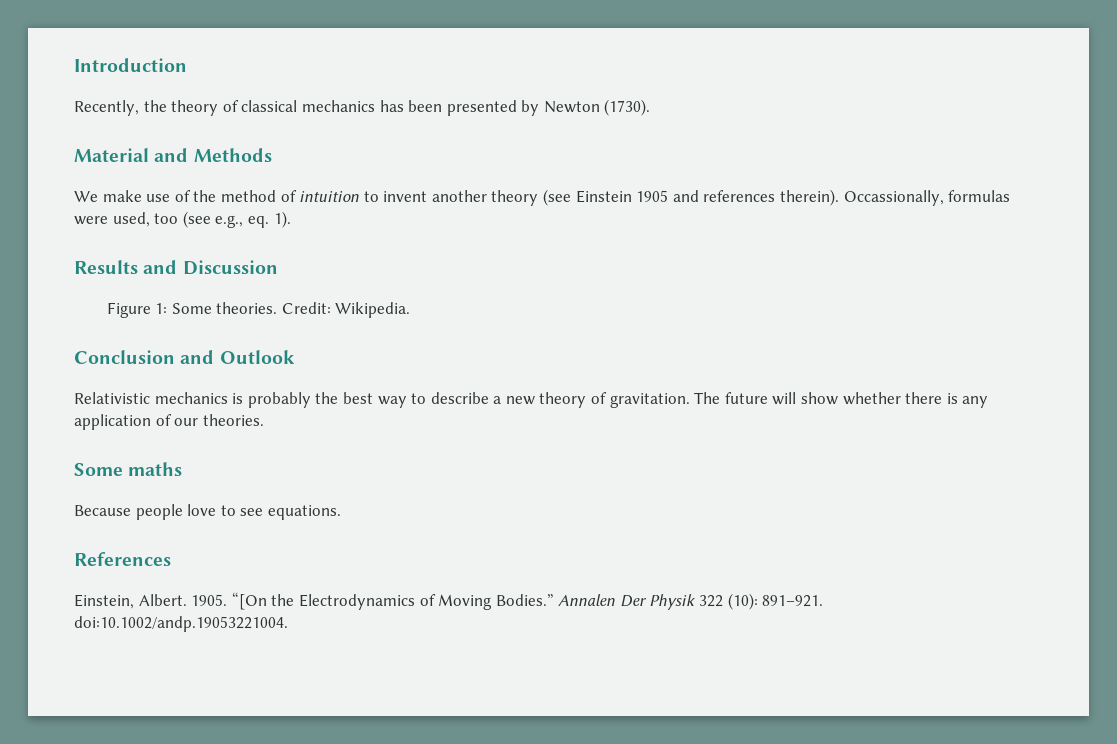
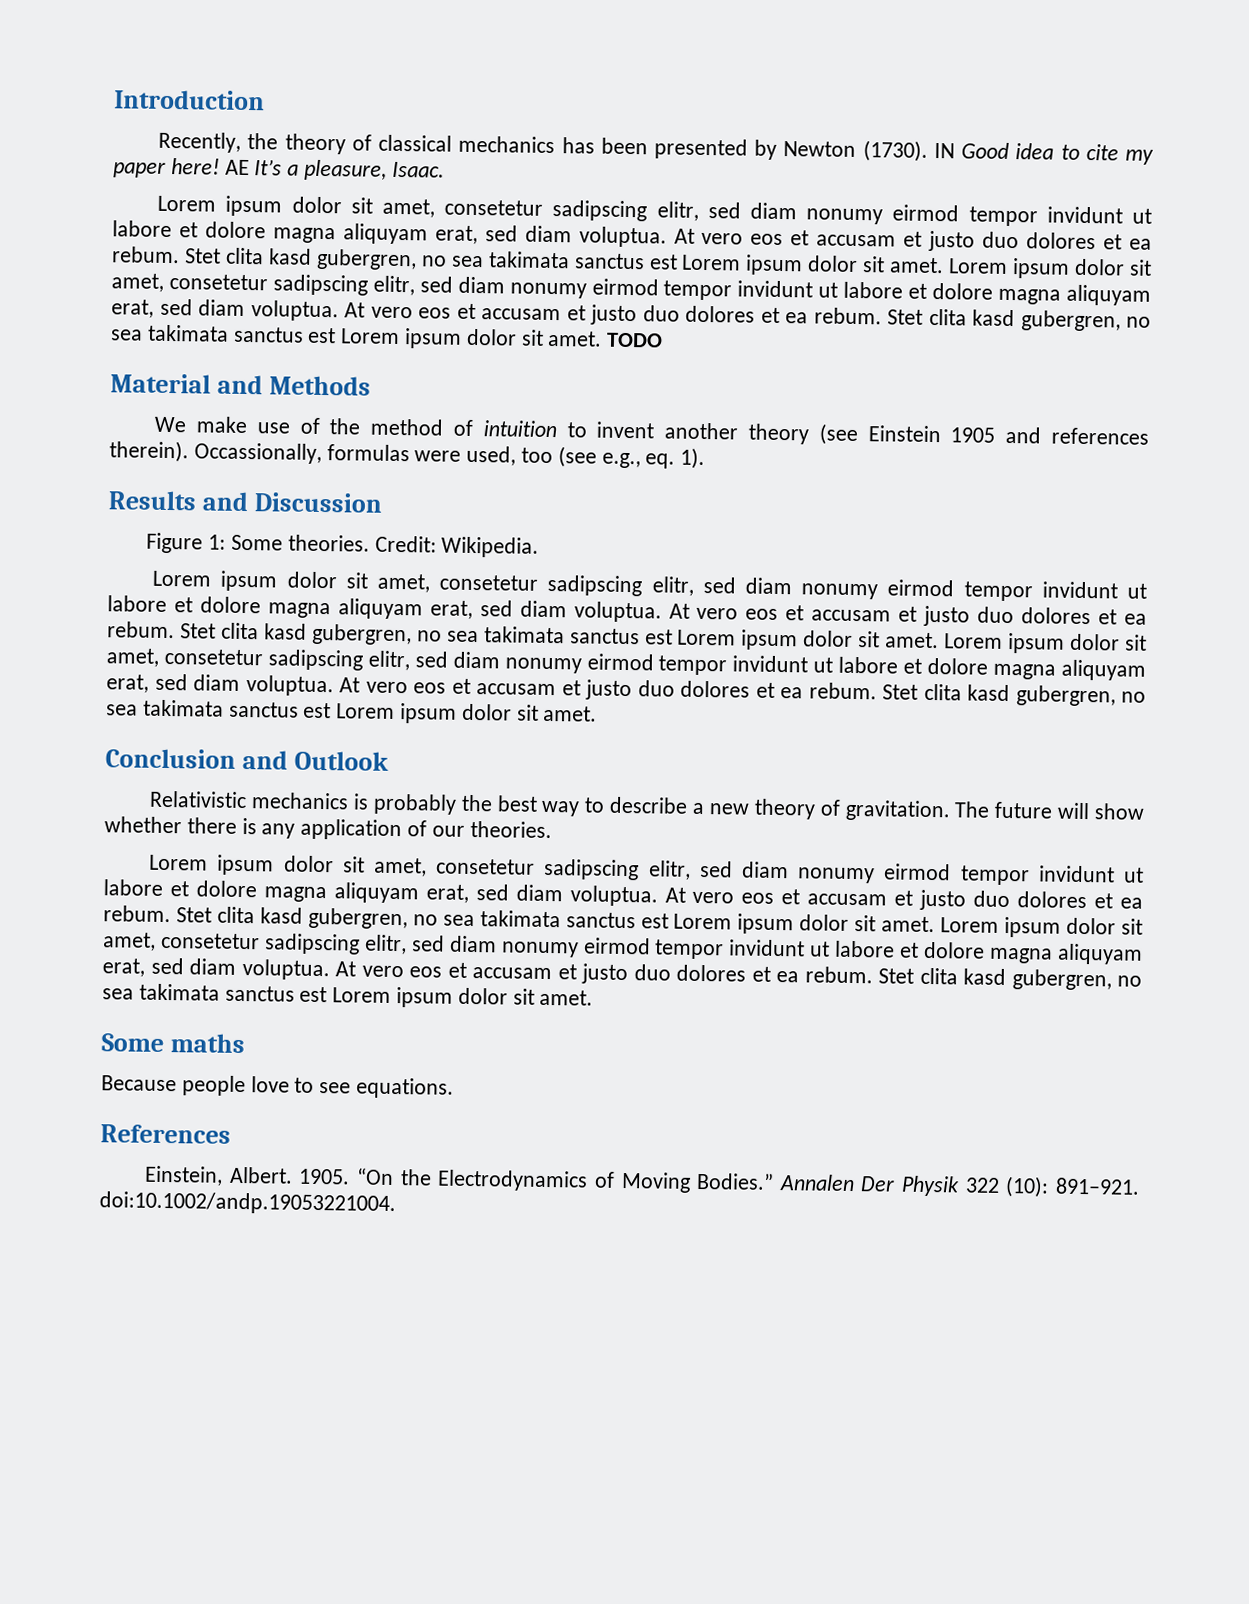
(651, 107) none -> [933,142,1154,165] [113,158,445,181] [157,195,1153,227] [112,220,1152,252] [112,246,1153,279] [111,273,1151,306] [111,298,1151,332] [111,324,664,349] IN Good idea to cite my paper here! AE It’s a pleasure, Isaac. // Lorem ipsum dolor sit amet, consetetur sadipscing elitr, sed diam nonumy eirmod tempor invidunt ut labore et dolore magna aliquyam erat, sed diam voluptua. At vero eos et accusam et justo duo dolores et ea rebum. Stet clita kasd gubergren, no sea takimata sanctus est Lorem ipsum dolor sit amet. Lorem ipsum dolor sit amet, consetetur sadipscing elitr, sed diam nonumy eirmod tempor invidunt ut labore et dolore magna aliquyam erat, sed diam voluptua. At vero eos et accusam et justo duo dolores et ea rebum. Stet clita kasd gubergren, no sea takimata sanctus est Lorem ipsum dolor sit amet. TODO
(411, 310) none -> [152,570,1148,602] [107,595,1147,627] [107,621,1148,654] [106,648,1146,681] [106,673,1146,707] [106,699,598,724] // Lorem ipsum dolor sit amet, consetetur sadipscing elitr, sed diam nonumy eirmod tempor invidunt ut labore et dolore magna aliquyam erat, sed diam voluptua. At vero eos et accusam et justo duo dolores et ea rebum. Stet clita kasd gubergren, no sea takimata sanctus est Lorem ipsum dolor sit amet. Lorem ipsum dolor sit amet, consetetur sadipscing elitr, sed diam nonumy eirmod tempor invidunt ut labore et dolore magna aliquyam erat, sed diam voluptua. At vero eos et accusam et justo duo dolores et ea rebum. Stet clita kasd gubergren, no sea takimata sanctus est Lorem ipsum dolor sit amet.
(264, 420) none -> [149,854,1145,886] [103,879,1143,911] [103,905,1144,938] [103,932,1143,965] [102,957,1142,991] [102,983,594,1008] // Lorem ipsum dolor sit amet, consetetur sadipscing elitr, sed diam nonumy eirmod tempor invidunt ut labore et dolore magna aliquyam erat, sed diam voluptua. At vero eos et accusam et justo duo dolores et ea rebum. Stet clita kasd gubergren, no sea takimata sanctus est Lorem ipsum dolor sit amet. Lorem ipsum dolor sit amet, consetetur sadipscing elitr, sed diam nonumy eirmod tempor invidunt ut labore et dolore magna aliquyam erat, sed diam voluptua. At vero eos et accusam et justo duo dolores et ea rebum. Stet clita kasd gubergren, no sea takimata sanctus est Lorem ipsum dolor sit amet.
[231,592,267,610] “[On -> [356,1167,395,1186] “On

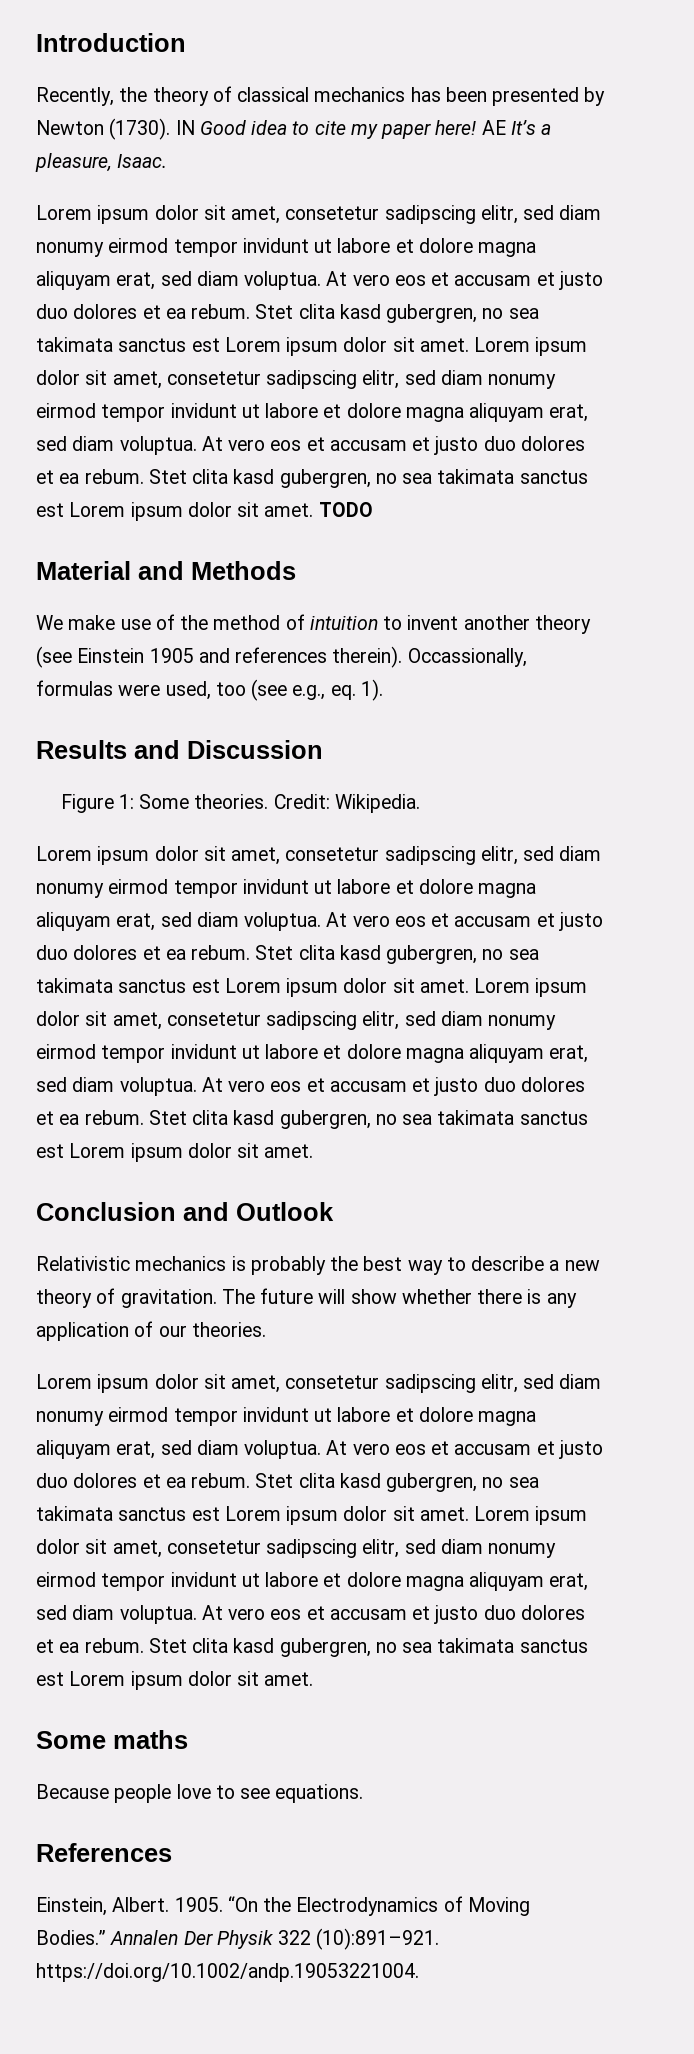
[1005,1176,1141,1198] [99,1191,396,1216] (10): 891–921. doi:10.1002/andp.19053221004. -> [316,1928,440,1950] [36,1963,419,1982] (10):891–921. https://doi.org/10.1002/andp.19053221004.

